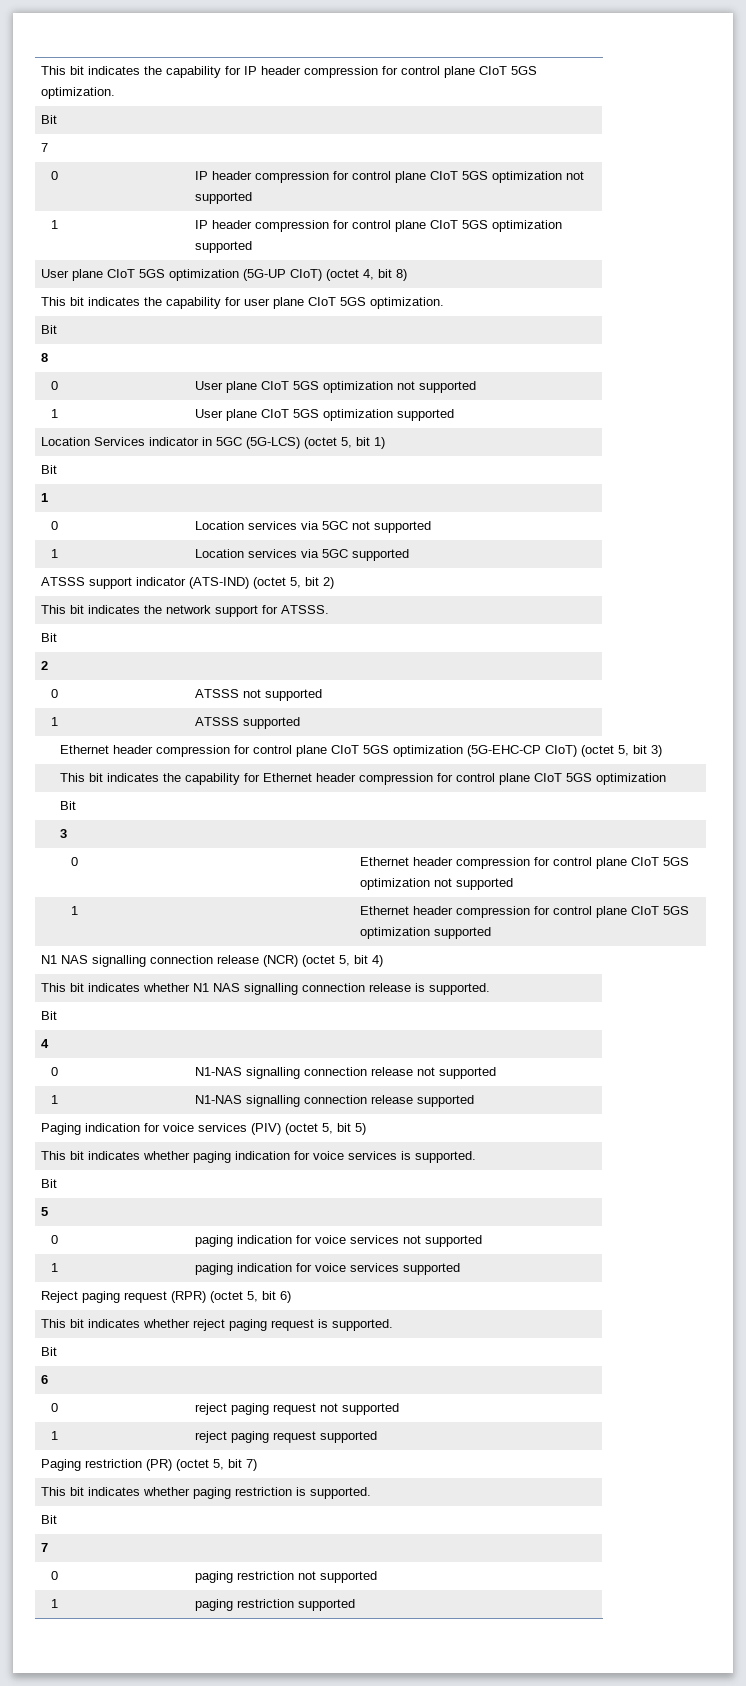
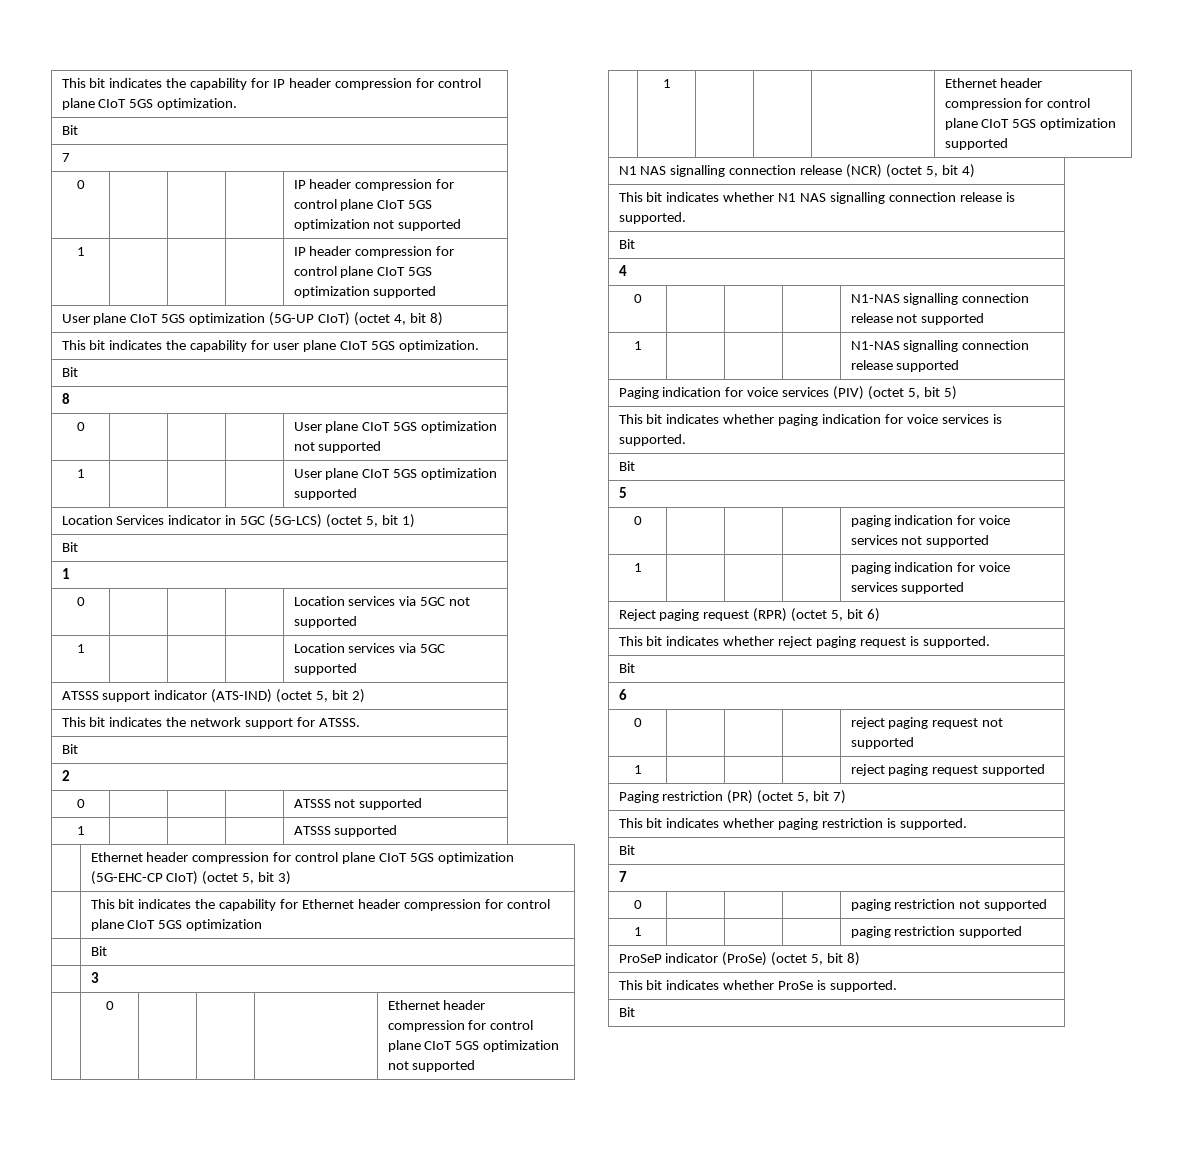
(356, 1605) none -> [618,952,861,966] [618,980,898,992] [618,1007,635,1017] // ProSeP indicator (ProSe) (octet 5, bit 8) // This bit indicates whether ProSe is supported. // Bit

